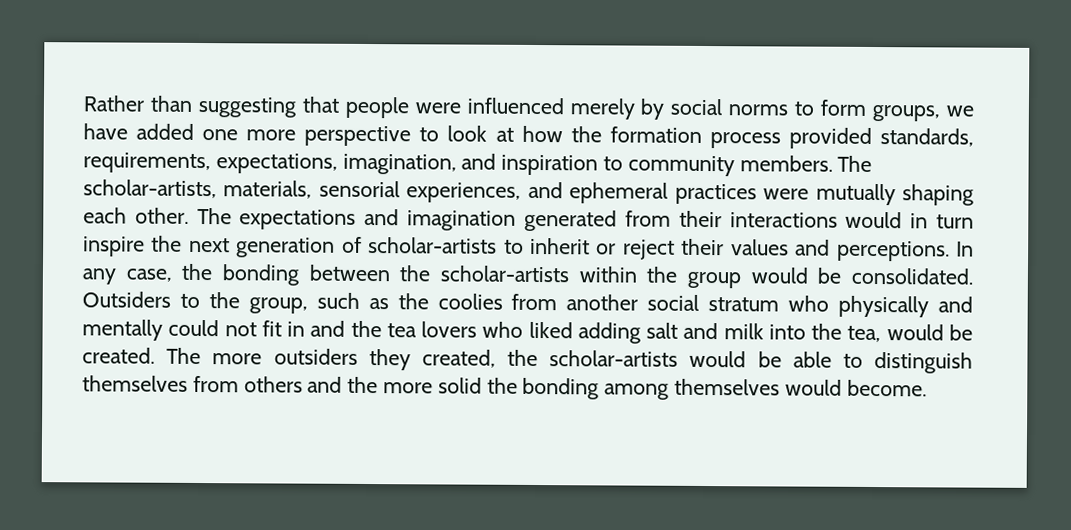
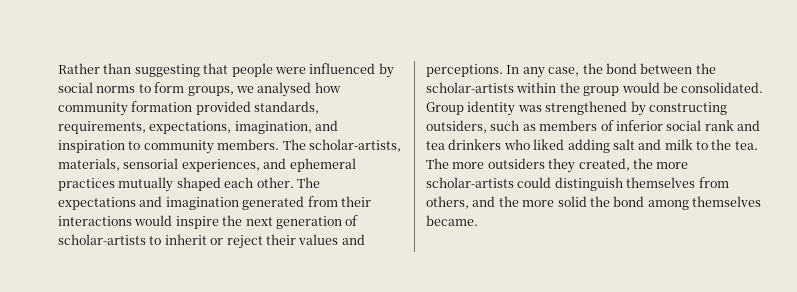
[569,98,635,120] merely -> (376, 68) none
[83,123,781,149] have added one more perspective to look at how the formation process -> [257,82,341,97] [58,101,193,116] analysed how community formation
[763,183,975,206] were mutually shaping -> [118,177,221,192] mutually shaped
[910,213,974,229] in turn -> (173, 220) none
[221,264,299,286] bonding -> [605,63,637,74] bond
[82,291,974,318] [82,319,478,341] Outsiders to the group, such as the coolies from another social stratum who physically and mentally could not fit in and the tea lovers -> [426,101,727,116] [426,120,760,133] [426,139,502,150] Group identity was strengthened by constructing outsiders, such as members of inferior social rank and tea drinkers
[768,323,974,343] [82,347,155,364] into the tea, would be created. -> [696,139,758,150] to the tea.
[549,350,863,368] scholar-artists would be able to -> [656,162,689,169] [426,177,552,188] more scholar-artists could
[243,376,303,393] others -> [426,196,469,209] others,
[522,377,600,400] bonding -> [613,196,645,207] bond
[784,379,927,397] would become. -> [426,215,478,226] became.

